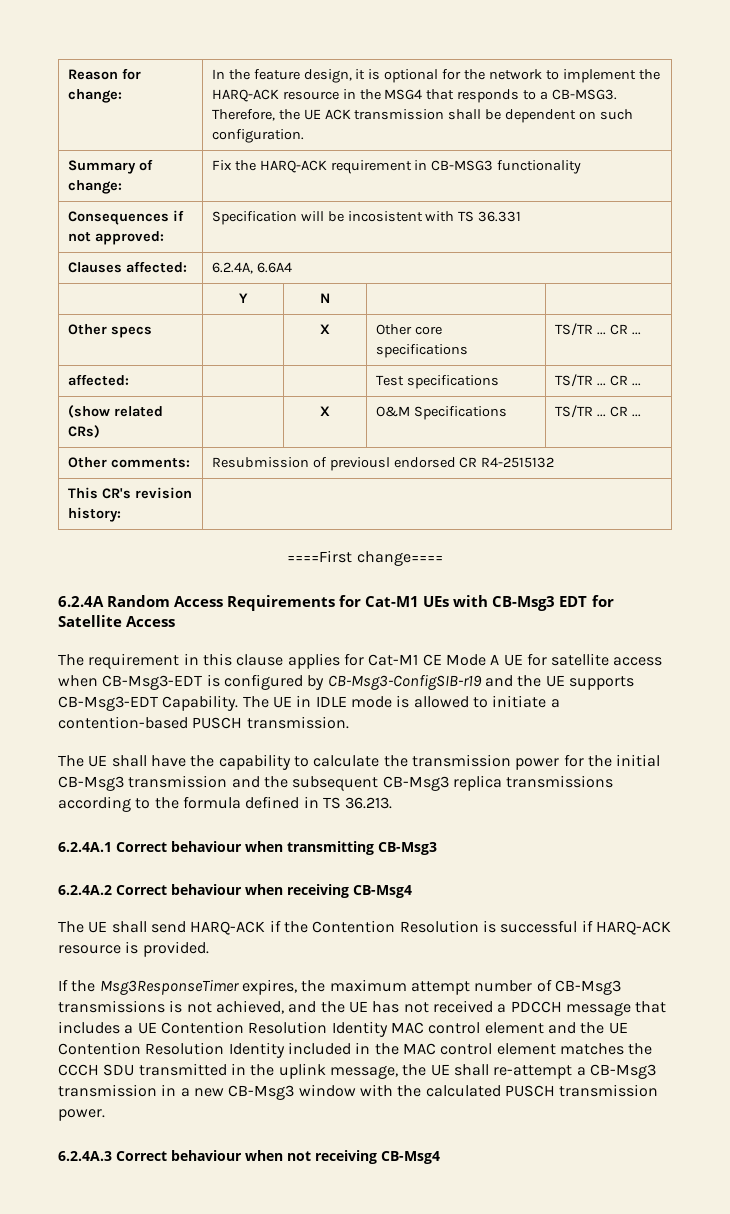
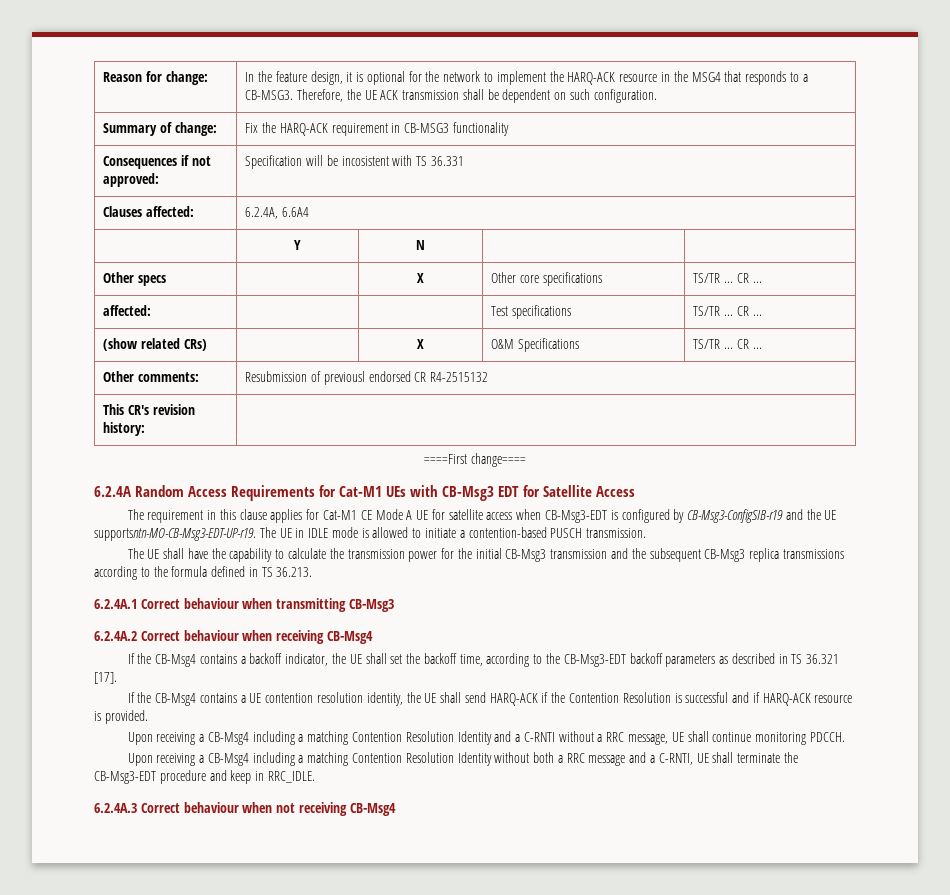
[568,676,634,690] [58,695,239,711] supports CB-Msg3-EDT Capability. -> [94,528,256,541] supportsntn-MO-CB-Msg3-EDT-UP-r19.
[58,921,84,933] The -> [127,653,840,667] [94,672,117,684] [127,692,421,706] If the CB-Msg4 contains a backoff indicator, the UE shall set the backoff time, according to the CB-Msg3-EDT backoff parameters as described in TS 36.321 [17]. // If the CB-Msg4 contains a UE contention resolution identity, the
(578, 926) none -> [732,692,750,703] and
[58,979,621,995] [58,1000,667,1016] [58,1021,628,1037] [58,1042,653,1058] [58,1063,656,1079] [58,1084,659,1100] [58,1109,105,1121] If the Msg3ResponseTimer expires, the maximum attempt number of CB-Msg3 transmissions is not achieved, and the UE has not received a PDCCH message that includes a UE Contention Resolution Identity MAC control element and the UE Contention Resolution Identity included in the MAC control element matches the CCCH SDU transmitted in the uplink message, the UE shall re-attempt a CB-Msg3 transmission in a new CB-Msg3 window with the calculated PUSCH transmission power. -> [127,731,845,745] [127,752,798,766] [94,770,315,784] Upon receiving a CB-Msg4 including a matching Contention Resolution Identity and a C-RNTI without a RRC message, UE shall continue monitoring PDCCH. // Upon receiving a CB-Msg4 including a matching Contention Resolution Identity without both a RRC message and a C-RNTI, UE shall terminate the CB-Msg3-EDT procedure and keep in RRC_IDLE.

